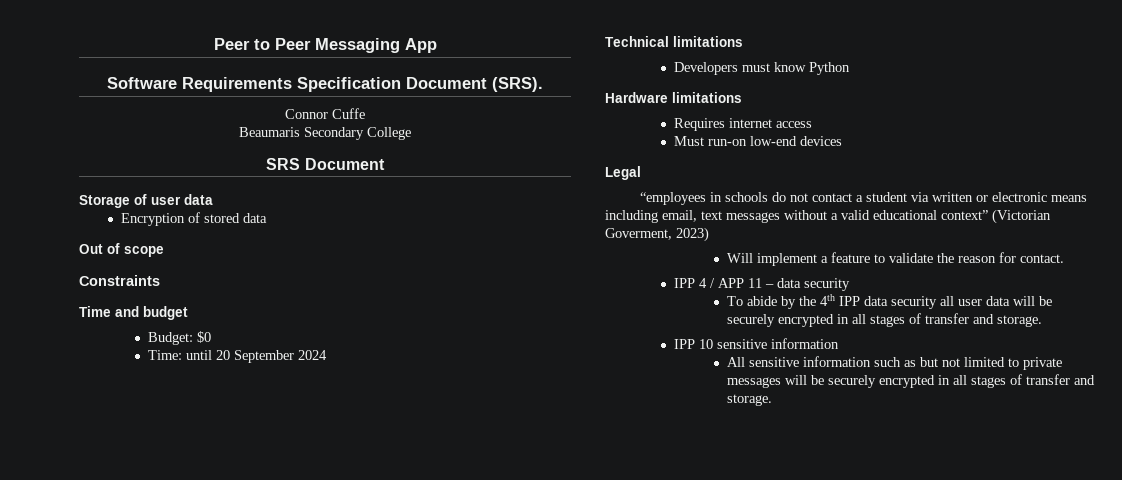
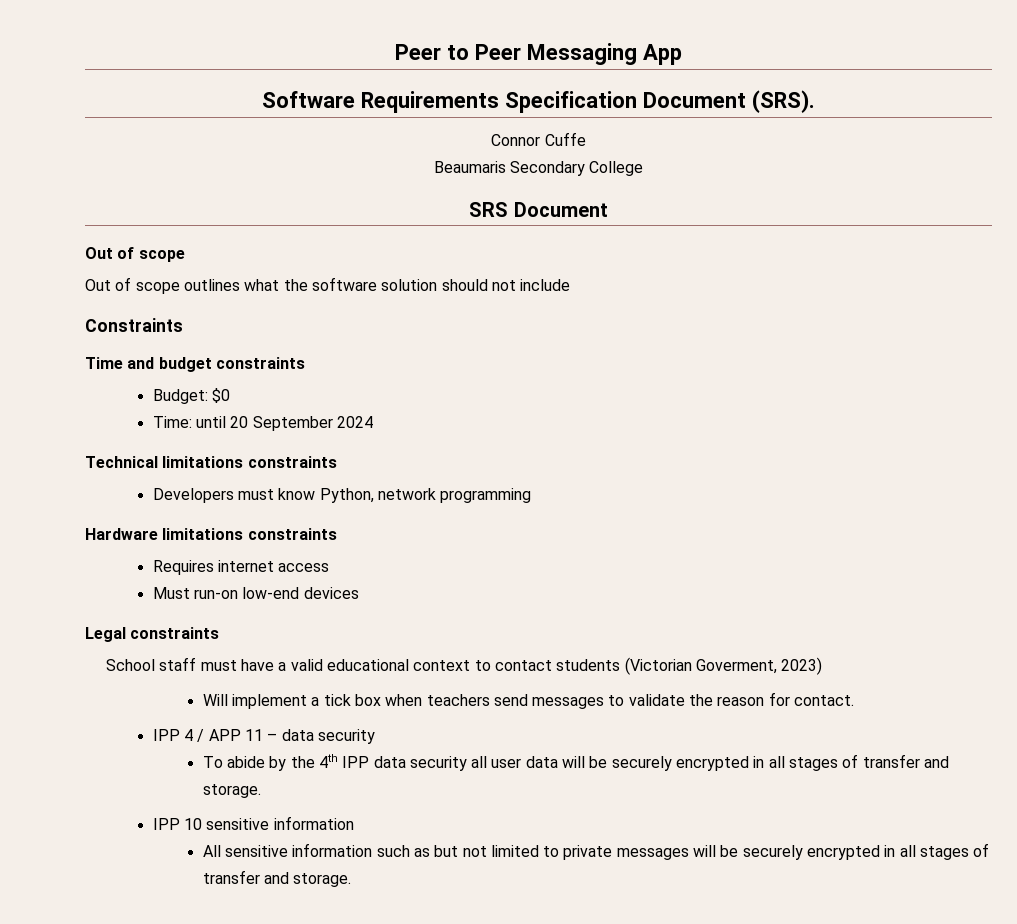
[79,194,213,208] [121,212,268,226] [79,243,164,257] Storage of user data // Encryption of stored data // Out of scope -> [85,247,185,262] [85,277,571,294] Out of scope // Out of scope outlines what the software solution should not include
(188, 313) none -> [215,357,305,369] constraints
(743, 41) none -> [247,456,337,468] constraints
[808,62,850,75] Python -> [319,488,532,503] Python, network programming
(742, 97) none -> [247,528,337,540] constraints
[640,192,1088,205] [605,210,988,223] // “employees in schools do not contact a student via written or electronic means including email, text messages without a valid educational context” -> [130,627,220,639] [106,657,621,671] constraints // School staff must have a valid educational context to contact students
[830,252,870,263] feature -> [323,694,605,709] tick box when teachers send messages

